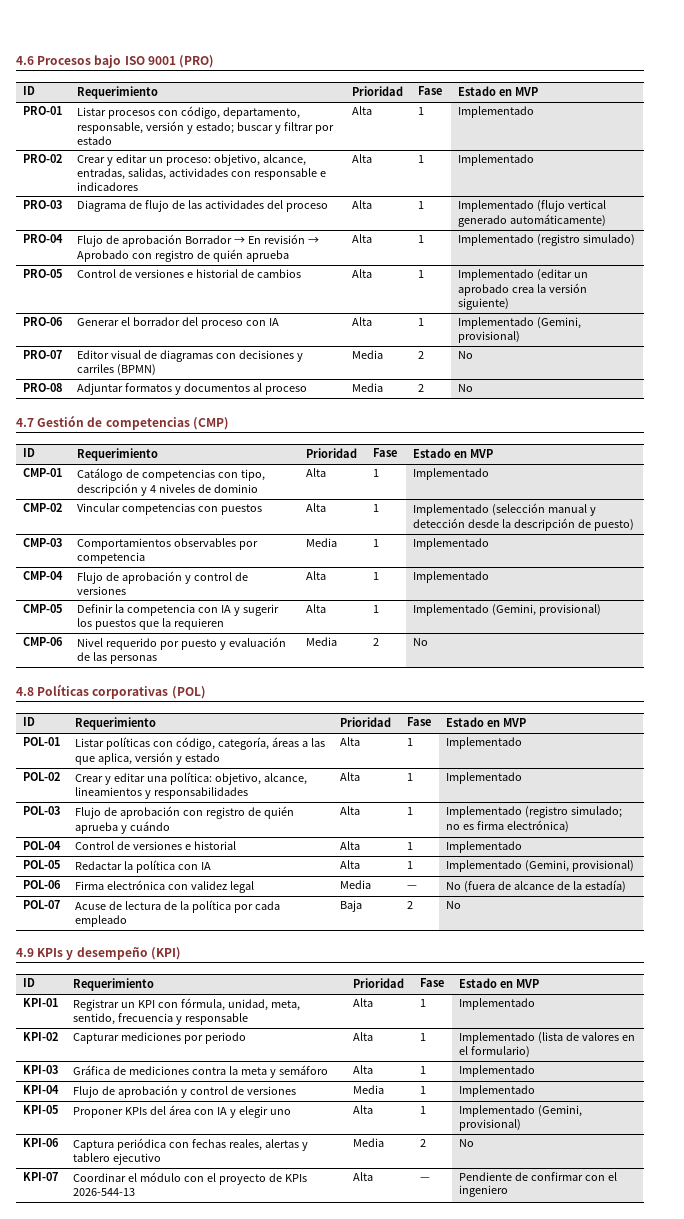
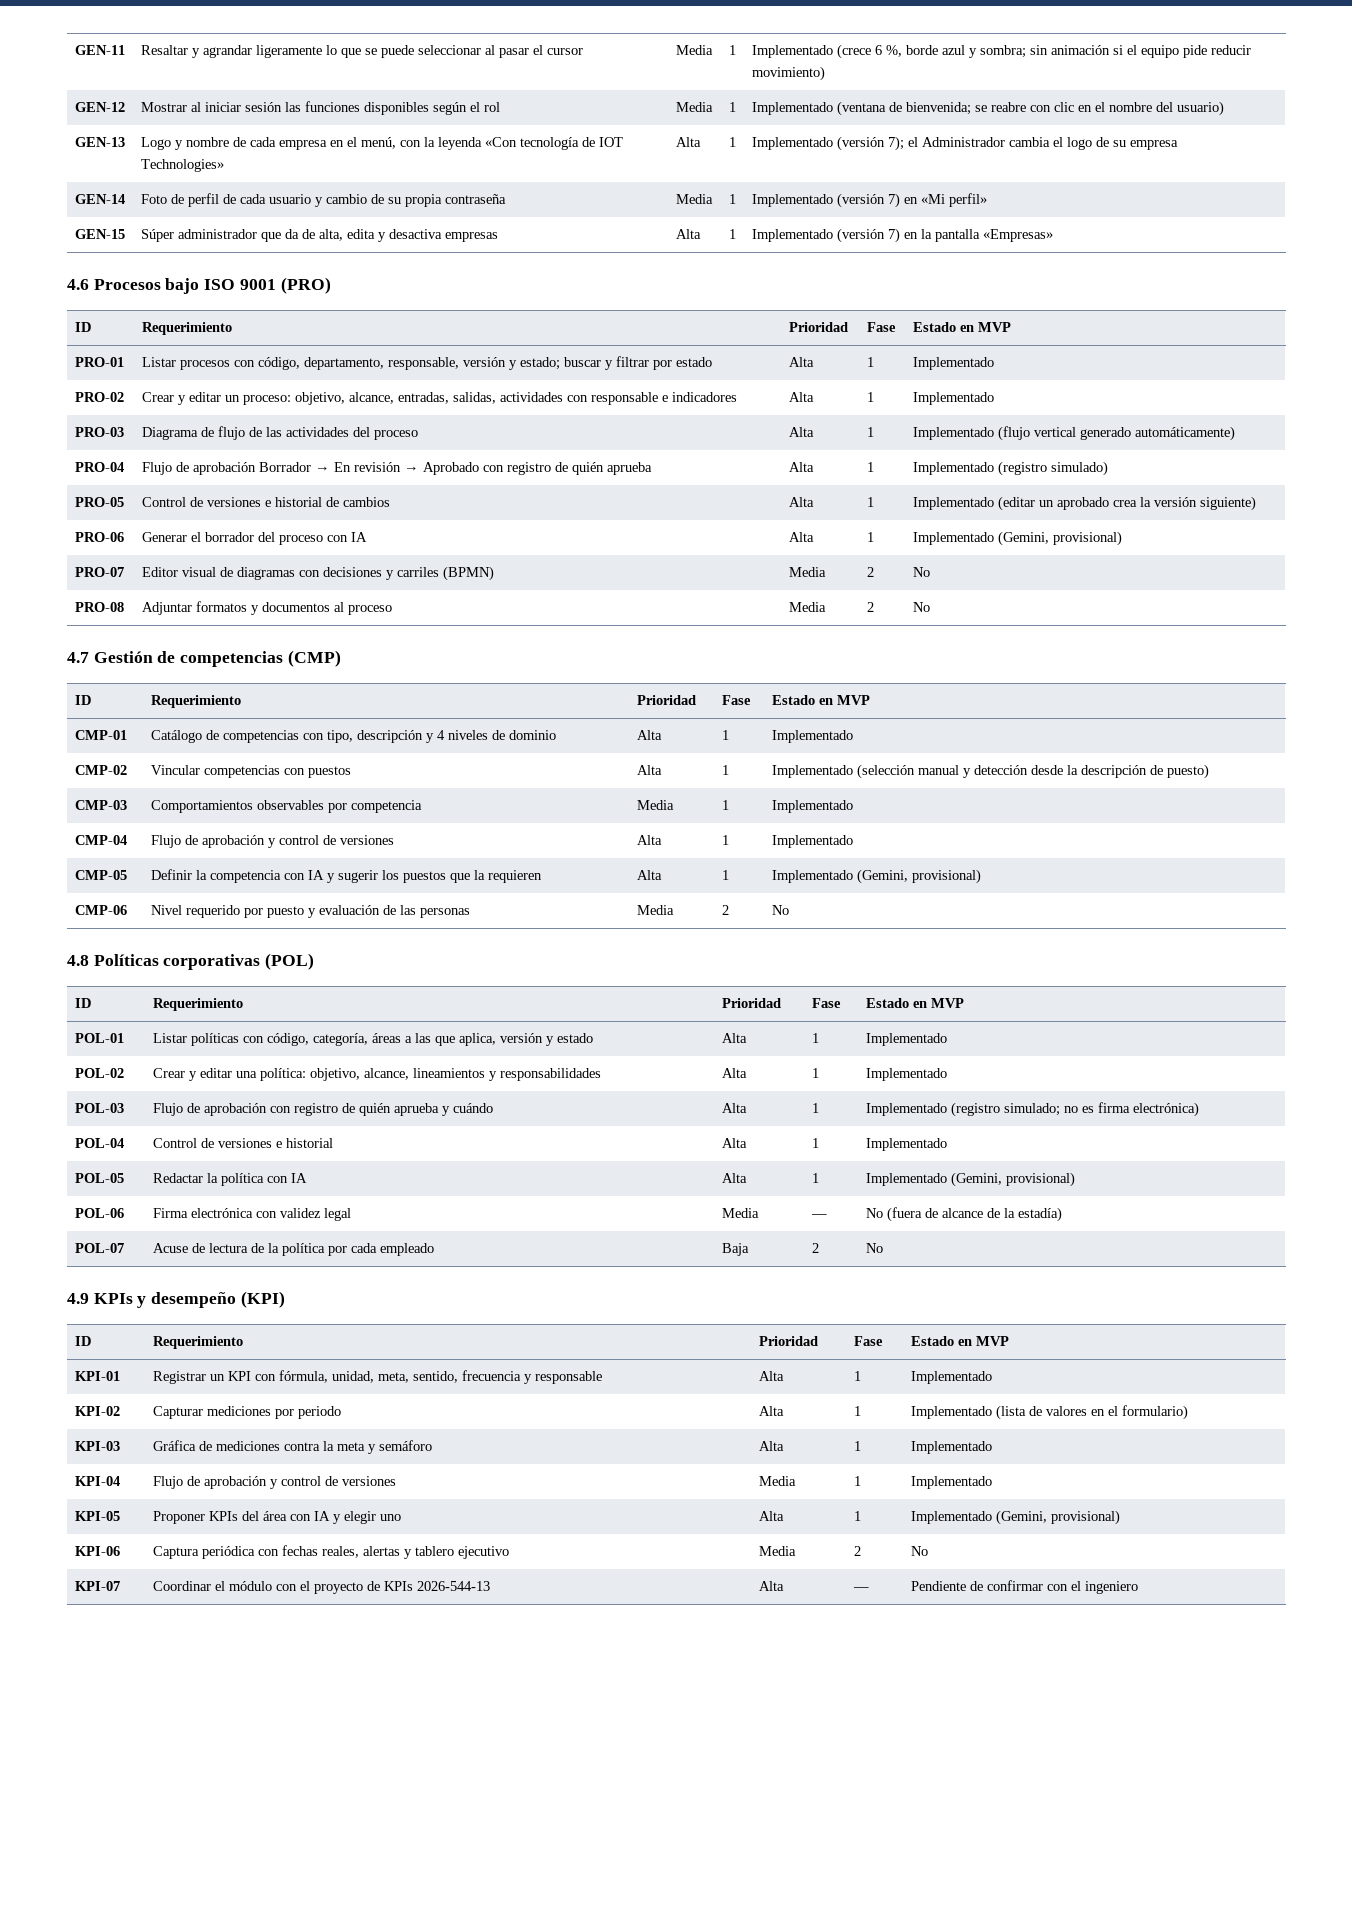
(16, 60) none -> [74,45,125,55] [140,45,583,58] [675,45,713,55] [728,45,736,55] [751,44,1251,59] [751,66,825,81] [74,102,125,112] [140,101,500,115] [675,102,713,112] [728,102,736,112] [751,101,1224,116] [74,137,125,147] [140,137,623,150] [140,159,224,172] [675,137,701,147] [728,137,736,147] [751,136,1178,151] [74,194,125,204] [140,193,506,207] [675,194,713,204] [728,194,736,204] [751,193,987,208] [74,229,125,239] [140,229,498,242] [675,229,701,239] [728,229,736,239] [751,228,1053,243] GEN-11 | Resaltar y agrandar ligeramente lo que se puede seleccionar al pasar el cursor | Media | 1 | Implementado (crece 6 %, borde azul y sombra; sin animación si el equipo pide reducir movimiento) // GEN-12 | Mostrar al iniciar sesión las funciones disponibles según el rol | Media | 1 | Implementado (ventana de bienvenida; se reabre con clic en el nombre del usuario) // GEN-13 | Logo y nombre de cada empresa en el menú, con la leyenda «Con tecnología de IOT Technologies» | Alta | 1 | Implementado (versión 7); el Administrador cambia el logo de su empresa // GEN-14 | Foto de perfil de cada usuario y cambio de su propia contraseña | Media | 1 | Implementado (versión 7) en «Mi perfil» // GEN-15 | Súper administrador que da de alta, edita y desactiva empresas | Alta | 1 | Implementado (versión 7) en la pantalla «Empresas» //

